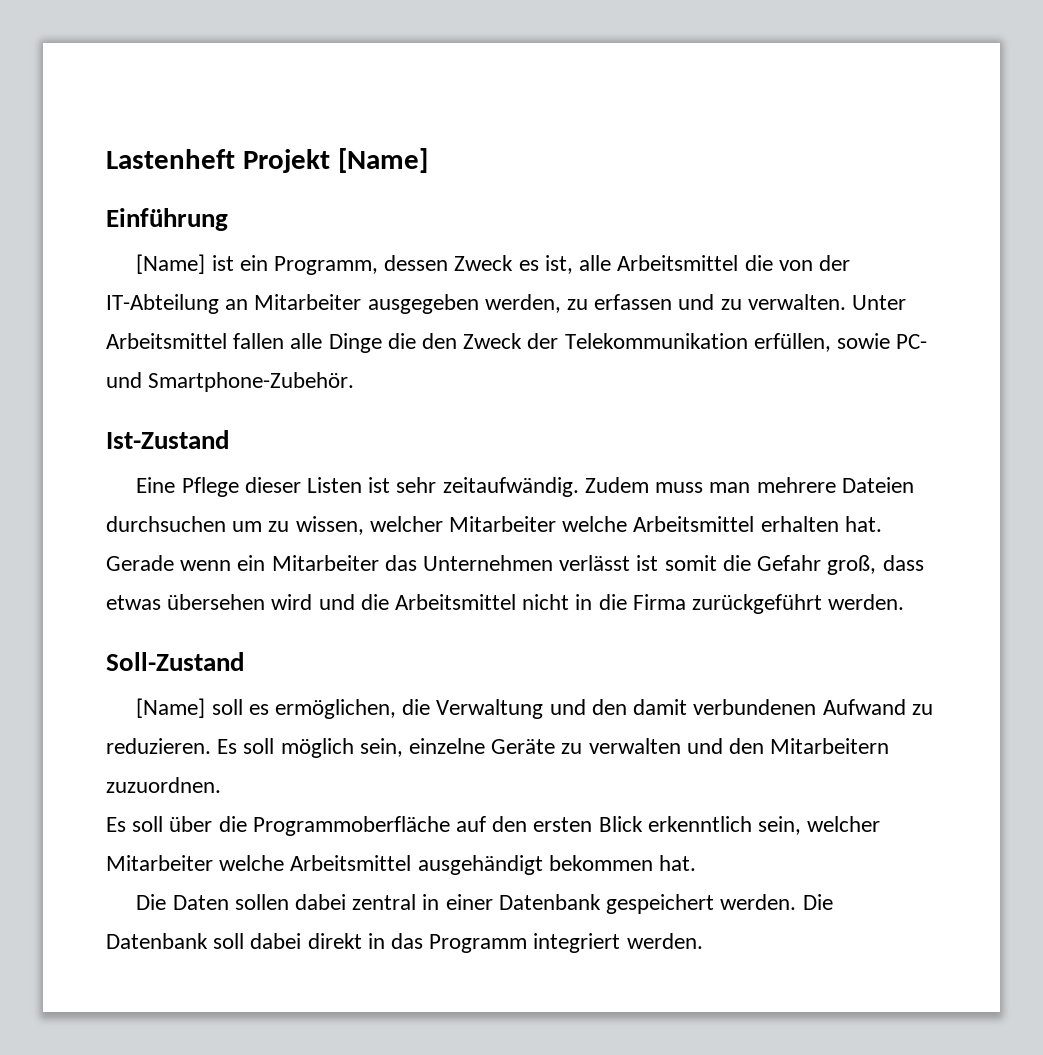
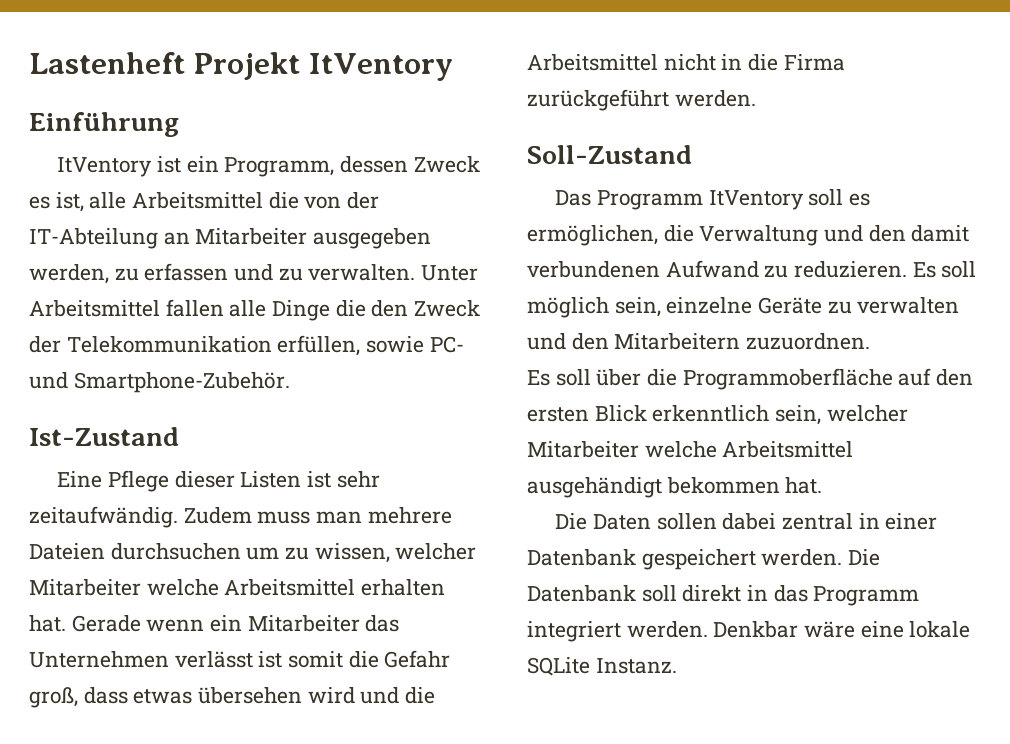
[337,148,428,173] [Name] -> [308,53,453,81] ItVentory
[136,254,206,274] [Name] -> [57,157,153,177] ItVentory
[136,698,206,718] [Name] -> [555,190,804,210] Das Programm ItVentory
[250,933,302,949] dabei -> (677, 593) none
(703, 941) none -> [713,621,971,638] [527,657,677,676] Denkbar wäre eine lokale SQLite Instanz.

